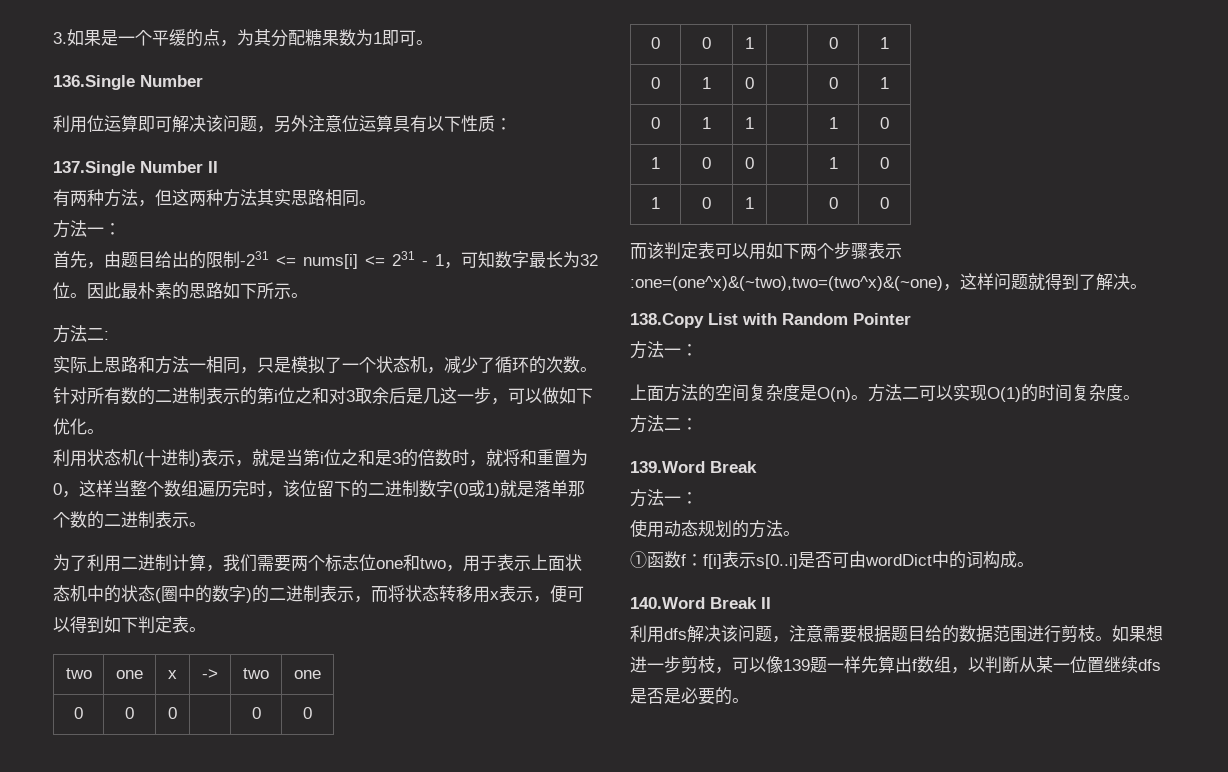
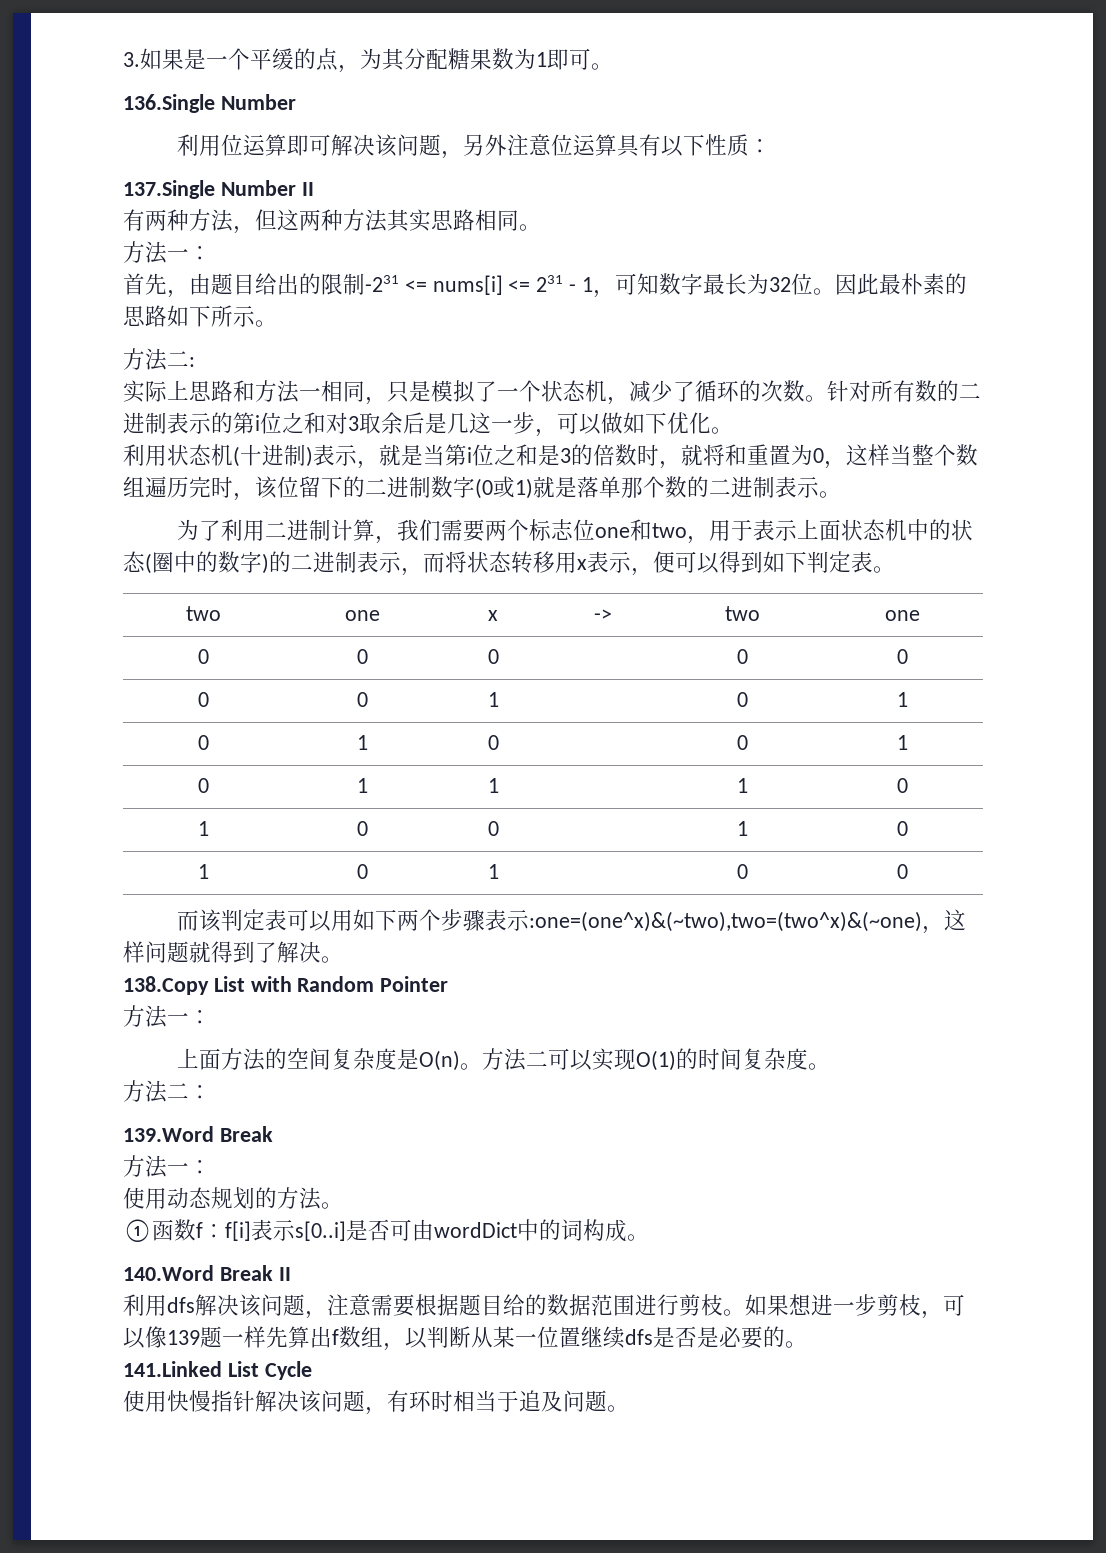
(749, 700) none -> [123,1361,312,1380] [123,1390,629,1415] // 141.Linked List Cycle // 使用快慢指针解决该问题，有环时相当于追及问题。

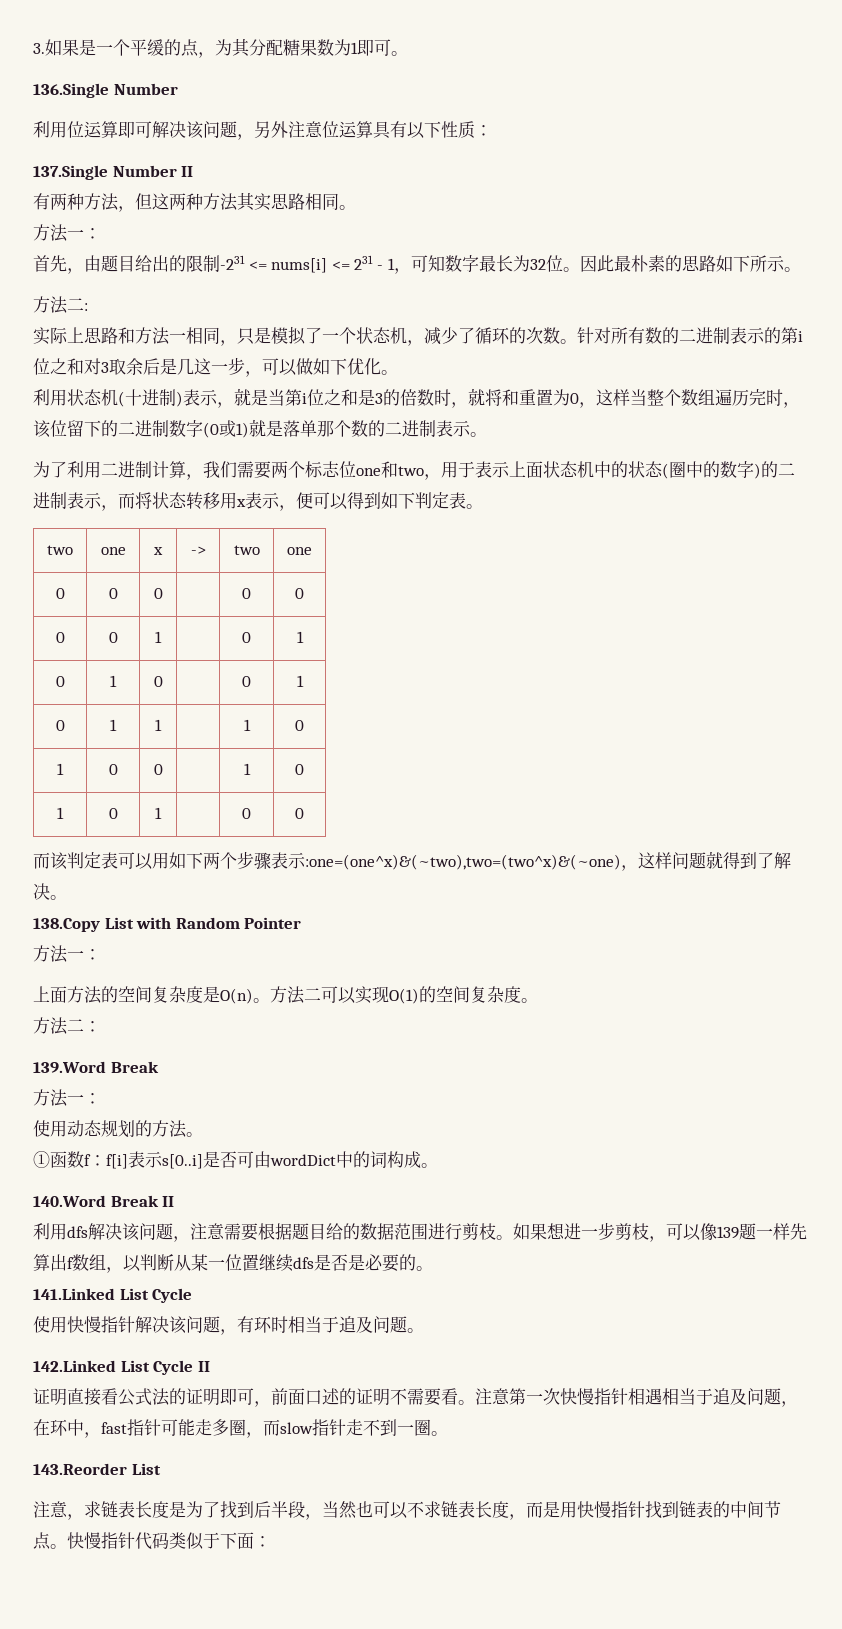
[697,1048,720,1070] 时 -> [436,986,453,1002] 空
(629, 1408) none -> [33,1360,210,1375] [33,1388,798,1407] [33,1419,448,1438] [33,1463,161,1475] [33,1501,781,1520] [33,1532,271,1550] // 142.Linked List Cycle II // 证明直接看公式法的证明即可，前面口述的证明不需要看。注意第一次快慢指针相遇相当于追及问题，在环中，fast指针可能走多圈，而slow指针走不到一圈。 // 143.Reorder List // 注意，求链表长度是为了找到后半段，当然也可以不求链表长度，而是用快慢指针找到链表的中间节点。快慢指针代码类似于下面：

